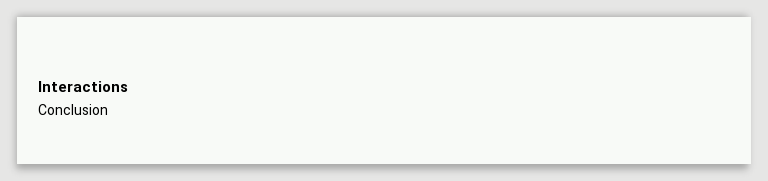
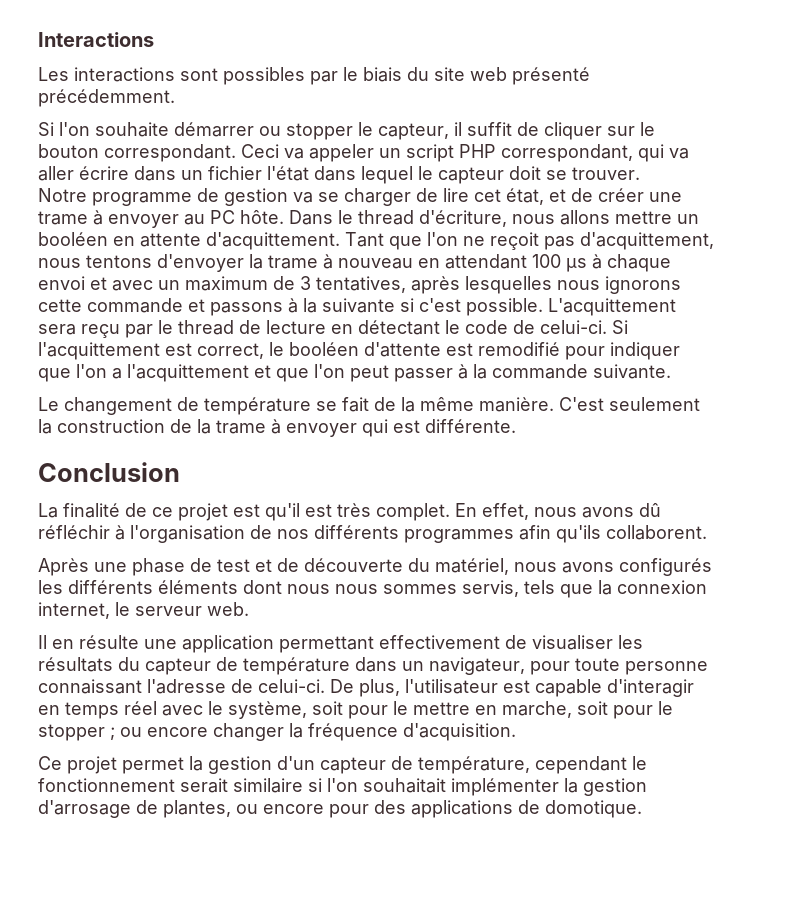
[38,104,108,115] Conclusion -> [38,67,590,85] [38,89,175,107] [38,122,655,140] [38,144,689,162] [38,166,640,184] [38,188,682,206] [38,210,699,228] [38,232,714,250] [38,254,671,272] [38,276,681,294] [38,298,676,316] [38,320,628,338] [38,342,680,360] [38,364,671,382] [38,397,700,415] [38,419,516,437] [38,462,180,482] [38,503,661,521] [38,525,707,543] [38,558,712,576] [38,580,707,598] [38,602,249,619] [38,635,643,653] [38,657,708,675] [38,679,694,697] [38,701,673,719] [38,723,516,741] [38,756,647,774] [38,778,647,796] [38,800,642,818] Les interactions sont possibles par le biais du site web présenté précédemment. // Si l'on souhaite démarrer ou stopper le capteur, il suffit de cliquer sur le bouton correspondant. Ceci va appeler un script PHP correspondant, qui va aller écrire dans un fichier l'état dans lequel le capteur doit se trouver. // Notre programme de gestion va se charger de lire cet état, et de créer une trame à envoyer au PC hôte. Dans le thread d'écriture, nous allons mettre un booléen en attente d'acquittement. Tant que l'on ne reçoit pas d'acquittement, nous tentons d'envoyer la trame à nouveau en attendant 100 µs à chaque envoi et avec un maximum de 3 tentatives, après lesquelles nous ignorons cette commande et passons à la suivante si c'est possible. L'acquittement sera reçu par le thread de lecture en détectant le code de celui-ci. Si l'acquittement est correct, le booléen d'attente est remodifié pour indiquer que l'on a l'acquittement et que l'on peut passer à la commande suivante. // Le changement de température se fait de la même manière. C'est seulement la construction de la trame à envoyer qui est différente. // Conclusion // La finalité de ce projet est qu'il est très complet. En effet, nous avons dû réfléchir à l'organisation de nos différents programmes afin qu'ils collaborent. // Après une phase de test et de découverte du matériel, nous avons configurés les différents éléments dont nous nous sommes servis, tels que la connexion internet, le serveur web. // Il en résulte une application permettant effectivement de visualiser les résultats du capteur de température dans un navigateur, pour toute personne connaissant l'adresse de celui-ci. De plus, l'utilisateur est capable d'interagir en temps réel avec le système, soit pour le mettre en marche, soit pour le stopper ; ou encore changer la fréquence d'acquisition. // Ce projet permet la gestion d'un capteur de température, cependant le fonctionnement serait similaire si l'on souhaitait implémenter la gestion d'arrosage de plantes, ou encore pour des applications de domotique.

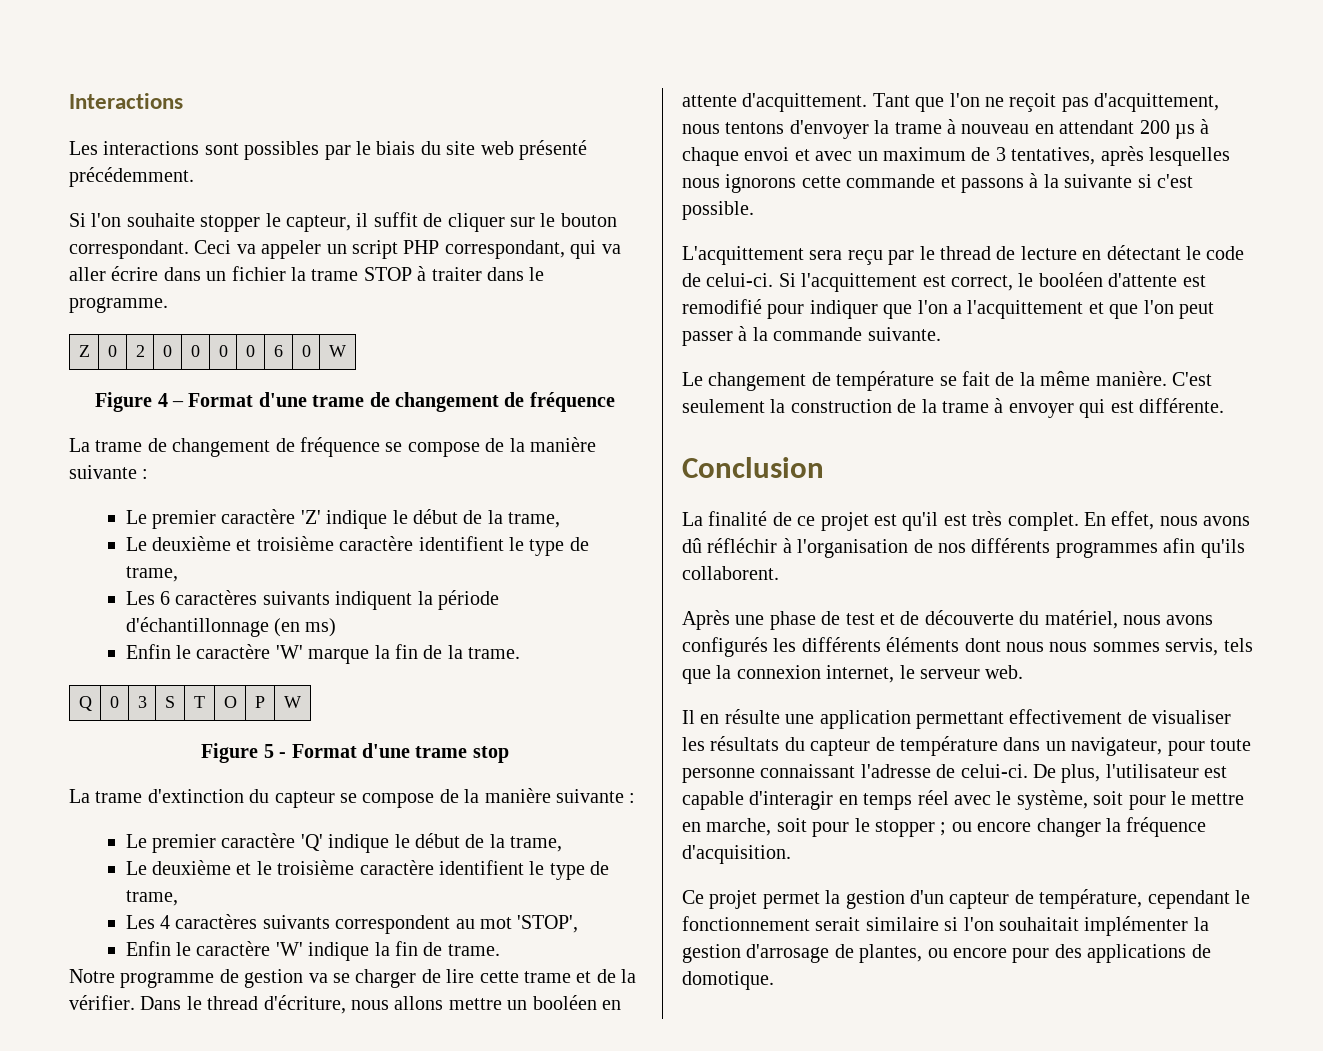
[174,122,281,137] démarrer ou -> (195, 220) none
[267,166,640,184] l'état dans lequel le capteur doit se trouver. -> [291,266,545,281] [69,297,168,313] [78,345,90,357] [108,345,117,357] [135,345,145,357] [163,345,172,357] [191,345,200,357] [218,345,228,357] [246,345,255,357] [274,345,283,357] [301,345,311,357] [329,345,346,357] [95,392,615,412] [69,437,596,457] [69,465,149,479] [125,509,561,529] [125,536,589,556] [125,566,178,582] [125,590,499,610] [125,617,337,637] [125,644,521,664] [78,696,92,711] [110,696,119,708] [137,696,147,708] [165,696,175,708] [194,696,205,708] [223,696,237,708] [255,696,265,708] [284,696,301,708] [201,743,509,763] [69,788,636,808] [125,833,563,853] [125,860,610,880] [125,890,178,906] [125,914,579,934] [125,941,500,961] la trame STOP à traiter dans le programme. // Z | 0 | 2 | 0 | 0 | 0 | 0 | 6 | 0 | W // Figure 4 – Format d'une trame de changement de fréquence // La trame de changement de fréquence se compose de la manière suivante : // Le premier caractère 'Z' indique le début de la trame, // Le deuxième et troisième caractère identifient le type de trame, // Les 6 caractères suivants indiquent la période d'échantillonnage (en ms) // Enfin le caractère 'W' marque la fin de la trame. // Q | 0 | 3 | S | T | O | P | W // Figure 5 - Format d'une trame stop // La trame d'extinction du capteur se compose de la manière suivante : // Le premier caractère 'Q' indique le début de la trame, // Le deuxième et le troisième caractère identifient le type de trame, // Les 4 caractères suivants correspondent au mot 'STOP', // Enfin le caractère 'W' indique la fin de trame.
[474,188,682,205] [38,210,284,228] cet état, et de créer une trame à envoyer au PC hôte. -> [479,969,637,983] [69,995,135,1010] cette trame et de la vérifier.
[532,254,561,268] 100 -> [1139,120,1170,134] 200
(543, 307) none -> (754, 210) //

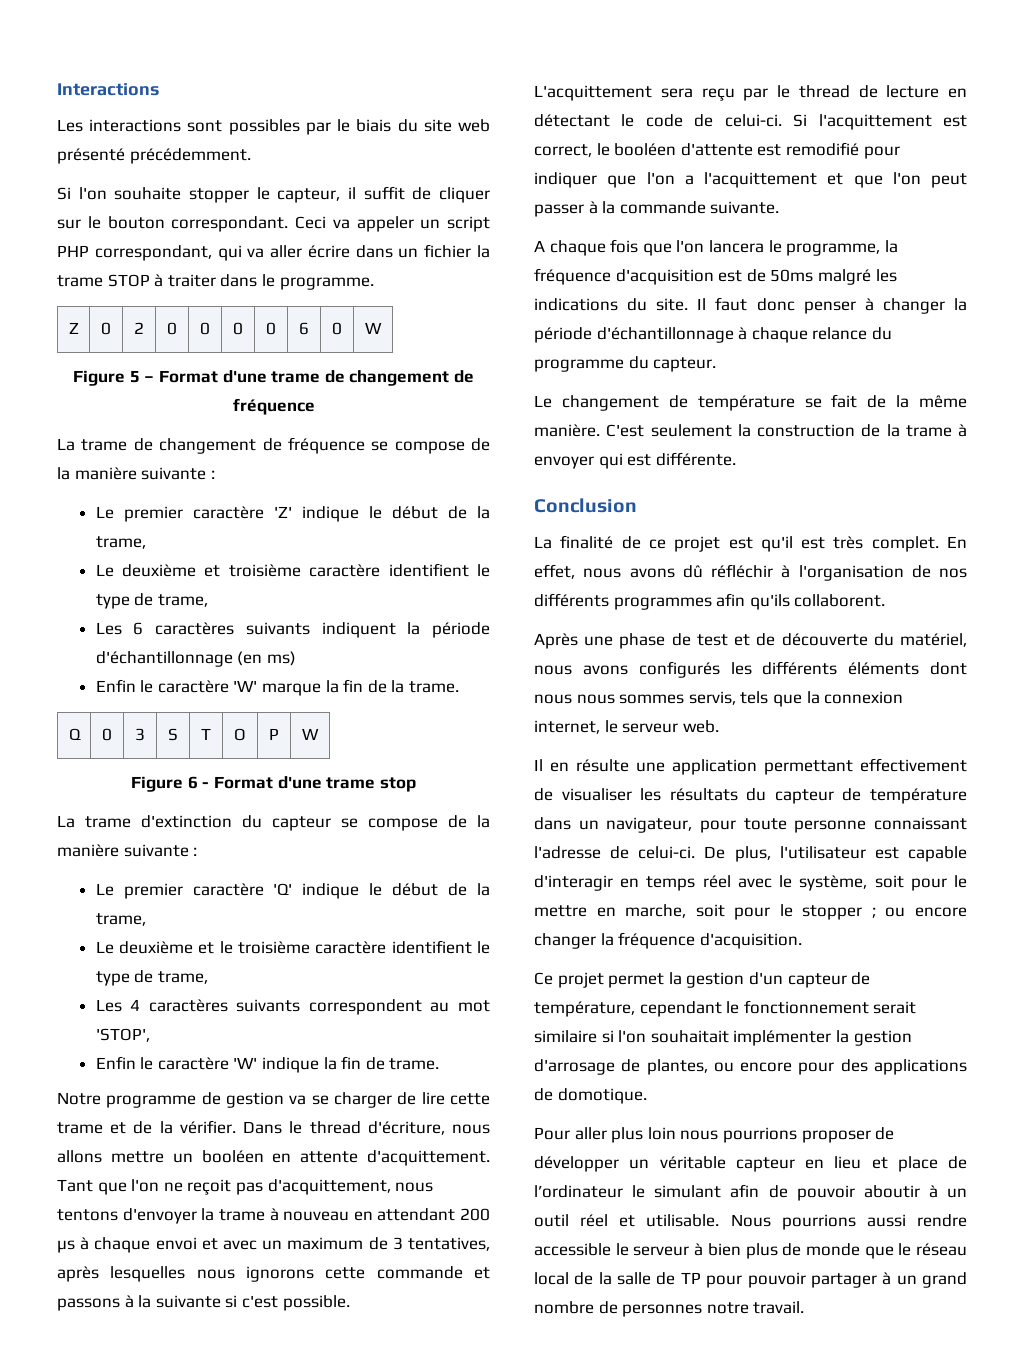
[157,393,168,407] 4 -> [129,370,140,383] 5
[263,744,274,758] 5 -> [187,776,198,789] 6
(941, 334) none -> [534,239,898,256] [534,268,897,285] [534,297,967,314] [534,327,892,343] [534,356,717,372] // A chaque fois que l'on lancera le programme, la fréquence d'acquisition est de 50ms malgré les indications du site. Il faut donc penser à changer la période d'échantillonnage à chaque relance du programme du capteur.
(774, 980) none -> [534,1127,895,1143] [534,1156,967,1172] [534,1184,967,1201] [534,1214,967,1230] [534,1243,967,1259] [534,1272,967,1288] [534,1301,805,1317] // Pour aller plus loin nous pourrions proposer de développer un véritable capteur en lieu et place de l’ordinateur le simulant afin de pouvoir aboutir à un outil réel et utilisable. Nous pourrions aussi rendre accessible le serveur à bien plus de monde que le réseau local de la salle de TP pour pouvoir partager à un grand nombre de personnes notre travail.

